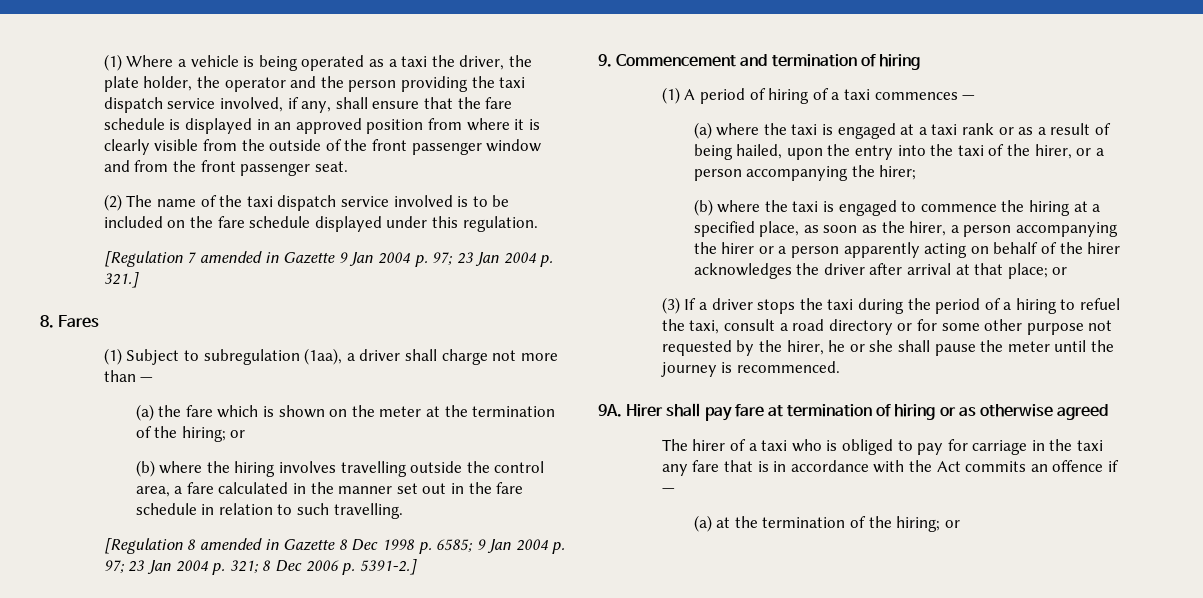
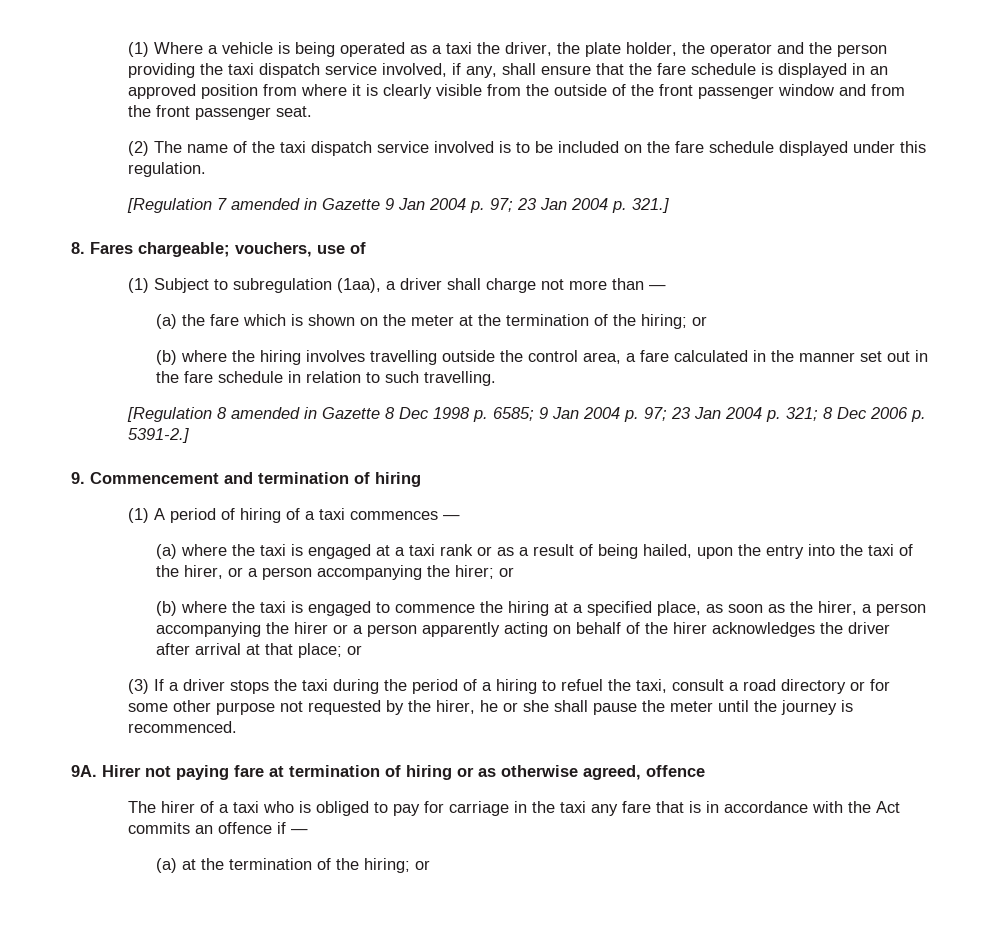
(100, 321) none -> [138,242,366,257] chargeable; vouchers, use of
(917, 172) none -> [499,567,515,577] or
[666,403,732,421] shall pay -> [145,765,229,780] not paying
[1057,404,1109,420] agreed -> [583,765,705,780] agreed, offence

